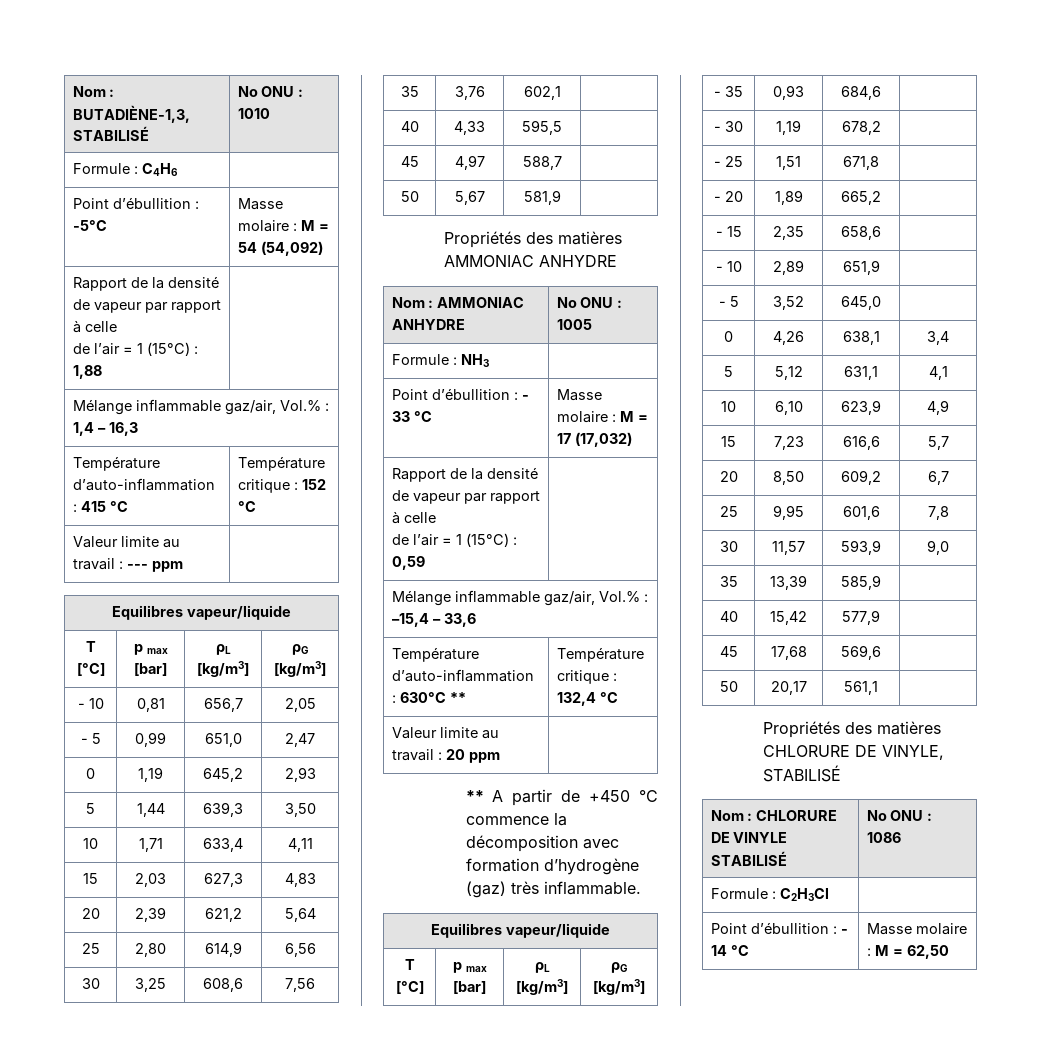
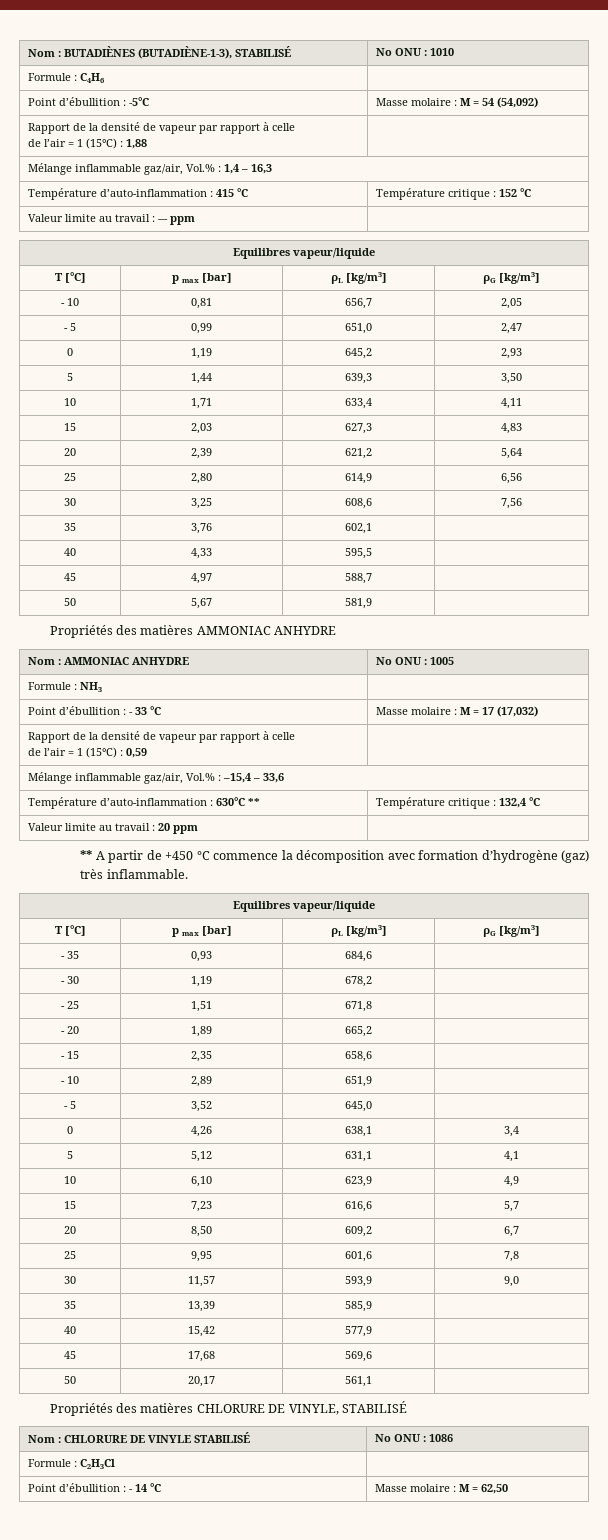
[72,86,115,97] [72,105,190,123] Nom : BUTADIÈNE-1,3, -> [27,46,232,59] Nom : BUTADIÈNES (BUTADIÈNE-1-3),

